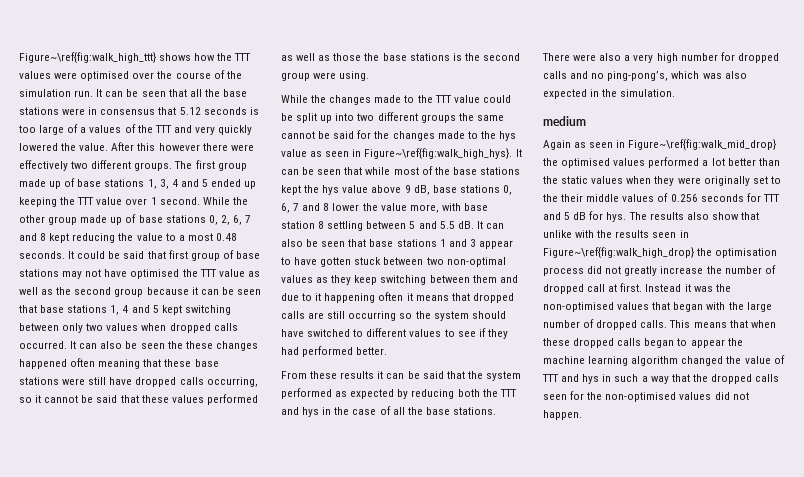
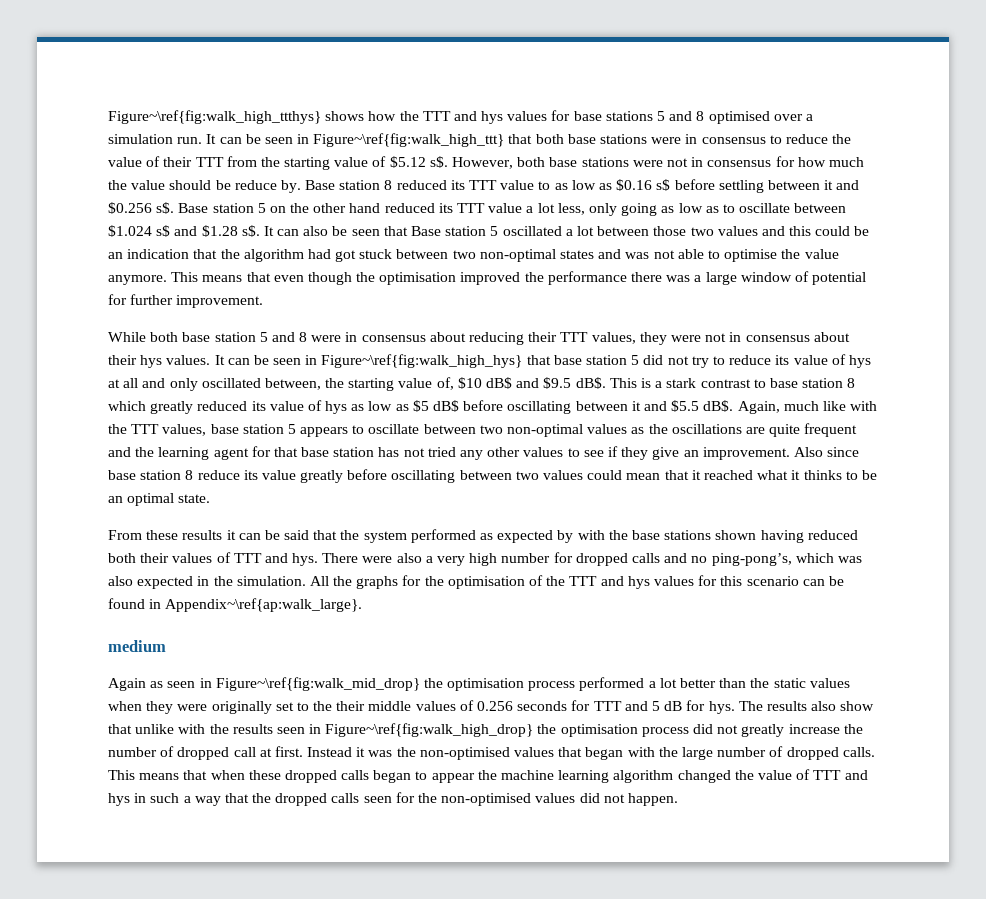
[19,52,156,63] Figure~\ref{fig:walk_high_ttt} -> [108,110,321,124] Figure~\ref{fig:walk_high_ttthys}
[19,70,242,81] values were optimised over the course of the -> [453,110,813,124] and hys values for base stations 5 and 8 optimised over a
[168,89,220,97] that all the -> [297,133,564,147] in Figure~\ref{fig:walk_high_ttt} that both
[158,107,259,115] [19,124,253,135] [19,142,254,151] [19,160,247,171] [19,178,257,189] [19,197,248,207] [19,214,252,225] [19,233,237,243] [19,250,260,261] [19,269,260,279] [19,287,261,297] [19,305,231,315] [19,323,238,333] [19,341,258,351] [19,358,219,369] [19,377,258,387] [19,394,258,405] [281,53,520,61] [281,71,370,81] [281,95,511,105] [281,112,504,123] [281,130,516,141] [281,148,522,159] [281,166,520,175] [281,185,512,195] [281,203,488,213] [281,221,474,231] that 5.12 seconds is too large of a values of the TTT and very quickly lowered the value. After this however there were effectively two different groups. The first group made up of base stations 1, 3, 4 and 5 ended up keeping the TTT value over 1 second. While the other group made up of base stations 0, 2, 6, 7 and 8 kept reducing the value to a most 0.48 seconds. It could be said that first group of base stations may not have optimised the TTT value as well as the second group because it can be seen that base stations 1, 4 and 5 kept switching between only two values when dropped calls occurred. It can also be seen the these changes happened often meaning that these base stations were still have dropped calls occurring, so it cannot be said that these values performed as well as those the base stations is the second group were using. // While the changes made to the TTT value could be split up into two different groups the same cannot be said for the changes made to the hys value as seen in Figure~\ref{fig:walk_high_hys}. It can be seen that while most of the base stations kept the hys value above 9 dB, base stations 0, 6, 7 and 8 lower the value more, with base station 8 settling between 5 and 5.5 dB. -> [769,134,852,144] [108,156,864,170] [108,179,860,193] [108,202,847,216] [108,225,260,237] to reduce the value of their TTT from the starting value of $5.12 s$. However, both base stations were not in consensus for how much the value should be reduce by. Base station 8 reduced its TTT value to as low as $0.16 s$ before settling between it and $0.256 s$. Base station 5 on the other hand reduced its TTT value a lot less, only going as low as to oscillate between $1.024 s$ and $1.28 s$.
[369,239,513,249] [281,257,382,267] base stations 1 and 3 appear to have gotten stuck -> [411,226,870,236] [108,249,839,262] [108,271,867,285] [108,294,264,308] [108,332,850,345] [108,354,871,368] [108,377,856,391] [108,400,878,414] [108,424,420,437] Base station 5 oscillated a lot between those two values and this could be an indication that the algorithm had got stuck between two non-optimal states and was not able to optimise the value anymore. This means that even though the optimisation improved the performance there was a large window of potential for further improvement. // While both base station 5 and 8 were in consensus about reducing their TTT values, they were not in consensus about their hys values. It can be seen in Figure~\ref{fig:walk_high_hys} that base station 5 did not try to reduce its value of hys at all and only oscillated between, the starting value of, $10 dB$ and $9.5 dB$. This is a stark contrast to base station 8 which greatly reduced its value of hys as low as $5 dB$ before oscillating between it and $5.5 dB$. Again, much like with the TTT values, base station 5 appears to oscillate
[331,275,518,285] [281,292,514,303] [281,311,506,321] [281,328,407,337] they keep switching between them and due to it happening often it means that dropped calls are still occurring so the system should have switched to different -> [648,423,858,437] [108,446,521,460] the oscillations are quite frequent and the learning agent for that base station has not tried any other
[281,346,388,357] had performed better. -> [652,447,860,460] [108,469,877,483] [108,493,211,506] give an improvement. Also since base station 8 reduce its value greatly before oscillating between two values could mean that it reached what it thinks to be an optimal state.
[411,389,517,399] [281,406,496,417] reducing both the TTT and hys in the case of all the base stations. -> [577,530,858,543] [108,552,319,566] with the base stations shown having reduced both their values of TTT and hys.
(676, 93) none -> [309,575,844,589] [108,598,363,612] All the graphs for the optimisation of the TTT and hys values for this scenario can be found in Appendix~\ref{ap:walk_large}.
[561,158,646,168] optimised values -> [447,678,576,691] optimisation process

